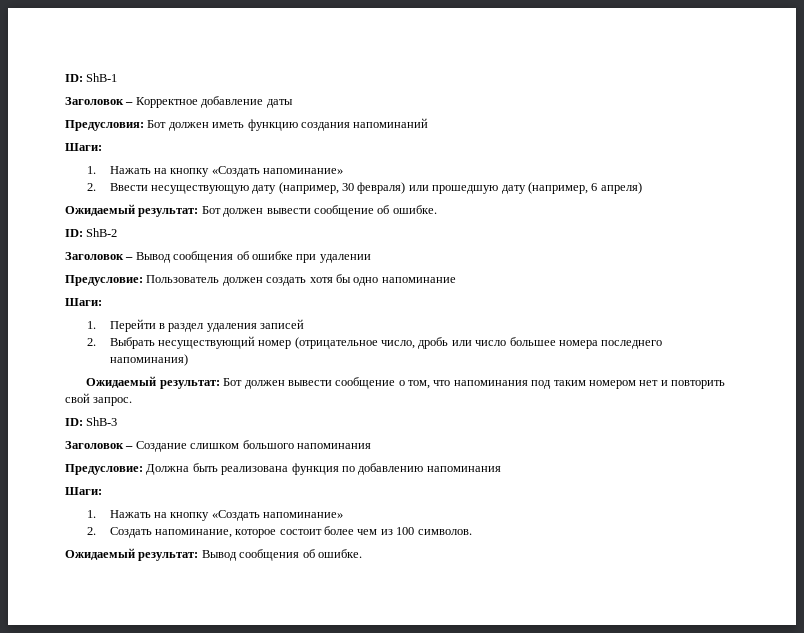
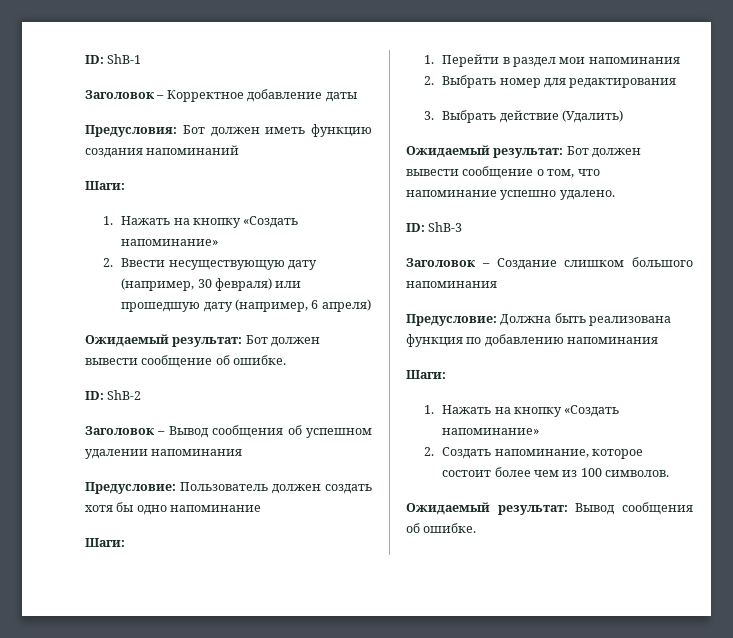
[251,251,317,263] ошибке при -> [306,428,372,438] успешном
(371, 258) none -> [151,449,243,456] напоминания
[206,319,305,332] удаления записей -> [559,57,680,64] мои напоминания
[157,336,663,349] [109,354,188,366] несуществующий номер (отрицательное число, дробь или число большее номера последнего напоминания) -> [499,78,677,88] [424,110,623,123] номер для редактирования // 3. Выбрать действие (Удалить)
[453,380,726,389] [65,393,133,406] напоминания под таким номером нет и повторить свой запрос. -> [406,190,615,200] напоминание успешно удалено.

